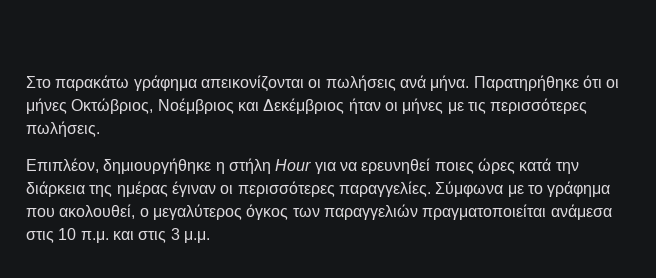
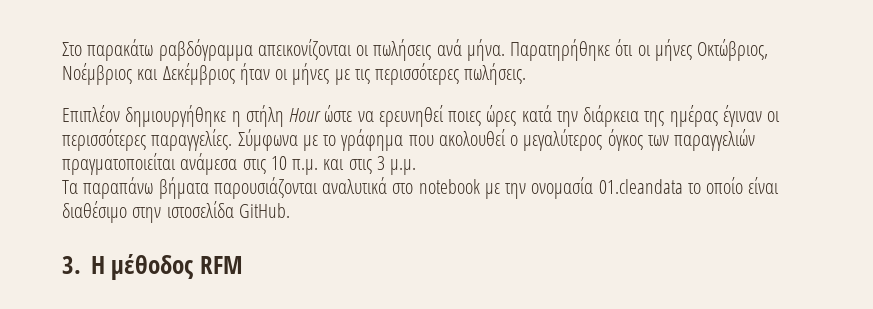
[133,75,197,91] γράφημα -> [158,39,253,61] ραβδόγραμμα
[26,158,99,173] Επιπλέον, -> [62,105,120,122] Επιπλέον
[314,162,336,174] για -> [324,105,353,122] ώστε
[59,204,136,219] ακολουθεί, -> [438,129,506,146] ακολουθεί
(210, 237) none -> [62,177,780,199] [62,201,290,223] [62,254,243,280] // Τα παραπάνω βήματα παρουσιάζονται αναλυτικά στο notebook με την ονομασία 01.cleandata το οποίο είναι διαθέσιμο στην ιστοσελίδα GitHub. // 3. Η μέθοδος RFM

